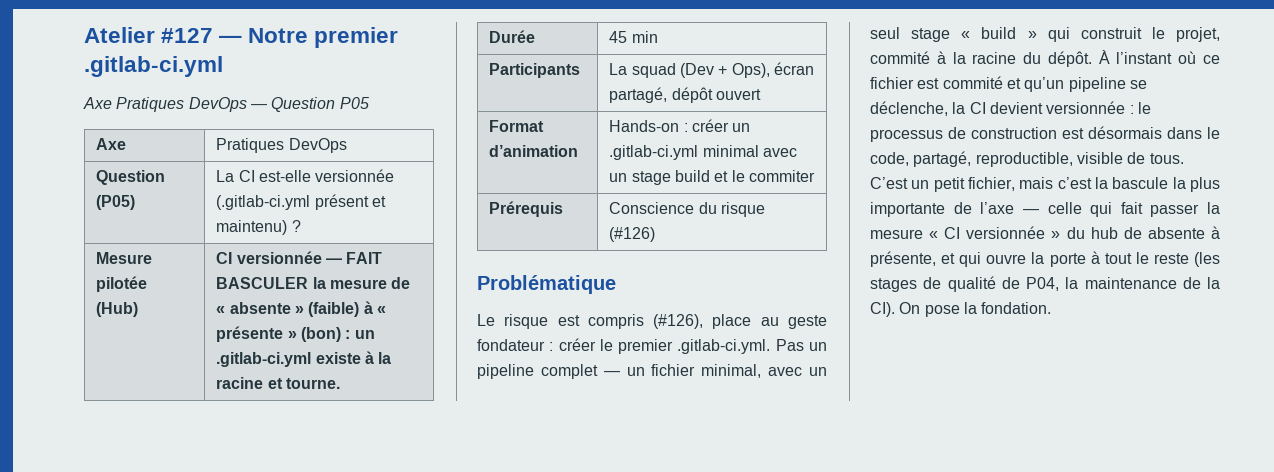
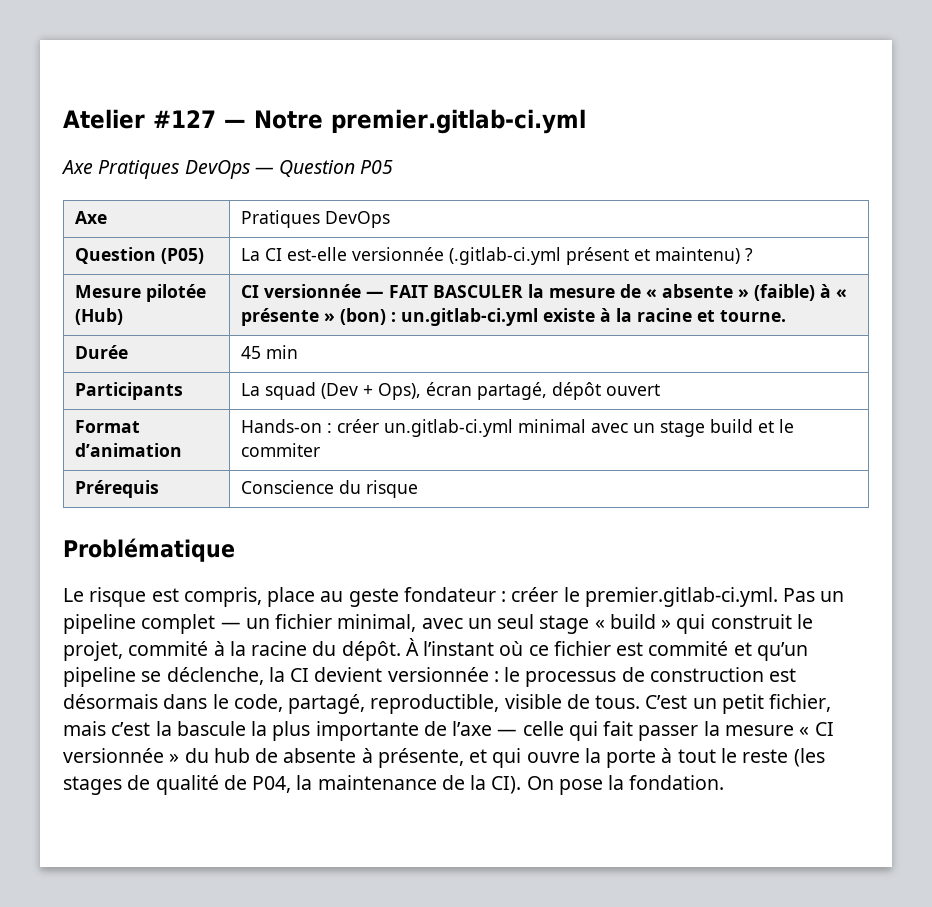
[314,27,399,48] [84,56,223,77] premier .gitlab-ci.yml -> [331,109,586,134] premier.gitlab-ci.yml
[354,330,375,339] [216,352,312,367] un .gitlab-ci.yml -> [400,308,538,326] un.gitlab-ci.yml
[732,123,751,132] [609,145,699,160] un .gitlab-ci.yml -> [383,419,513,437] un.gitlab-ci.yml
[609,227,656,242] (#126) -> (418, 489) none
[587,314,704,329] compris (#126), -> [183,587,262,607] compris,
[618,339,771,354] premier .gitlab-ci.yml. -> [584,587,778,607] premier.gitlab-ci.yml.

